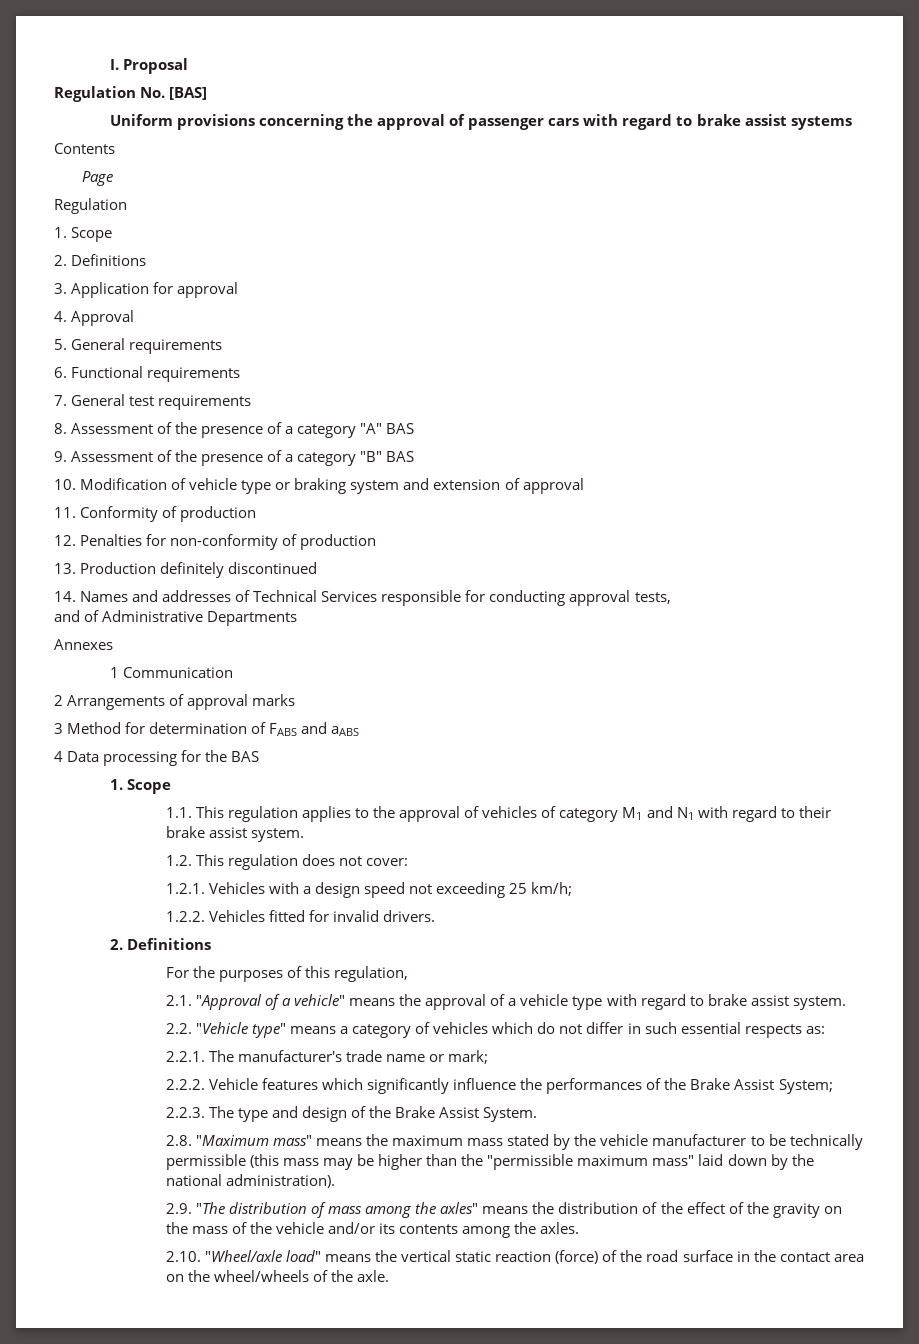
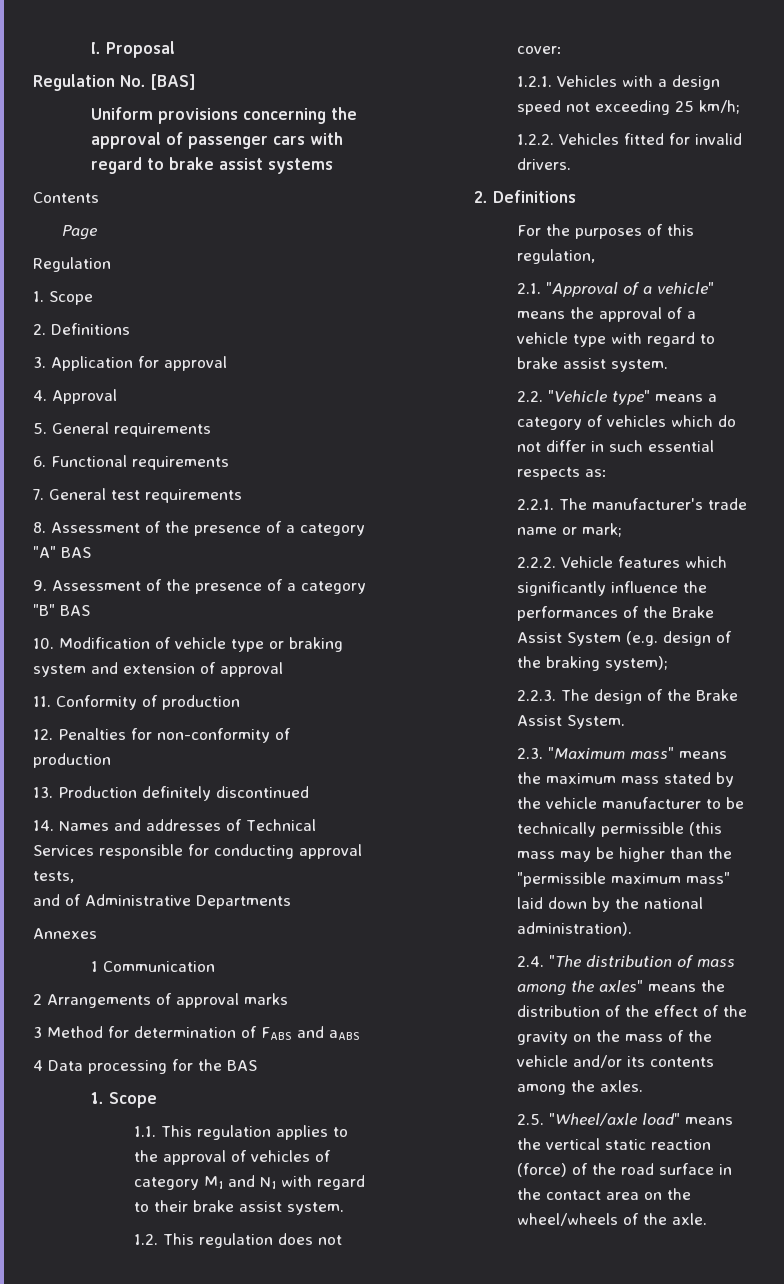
[778,1079,833,1094] System; -> [566,631,732,646] [516,656,668,671] System (e.g. design of the braking system);
[238,1106,299,1122] type and -> (589, 695) none
[165,1135,192,1146] 2.8. -> [516,748,543,759] 2.3.
[165,1203,192,1214] 2.9. -> [516,956,544,967] 2.4.
[165,1251,201,1262] 2.10. -> [516,1114,544,1125] 2.5.

